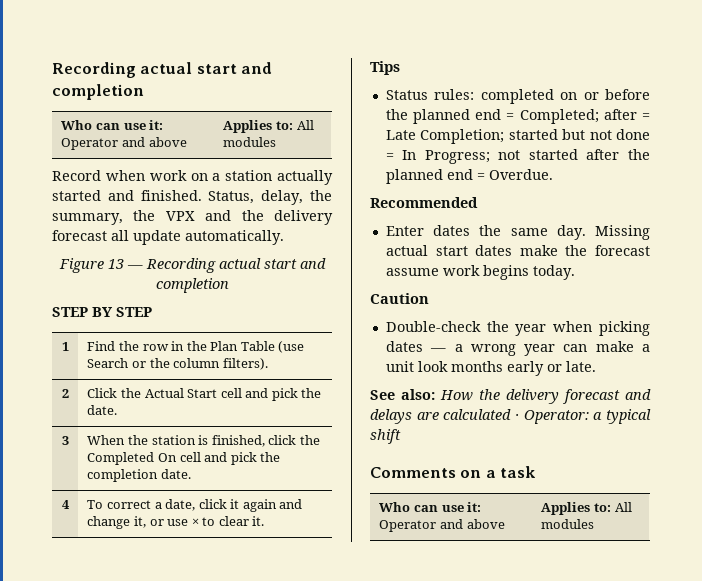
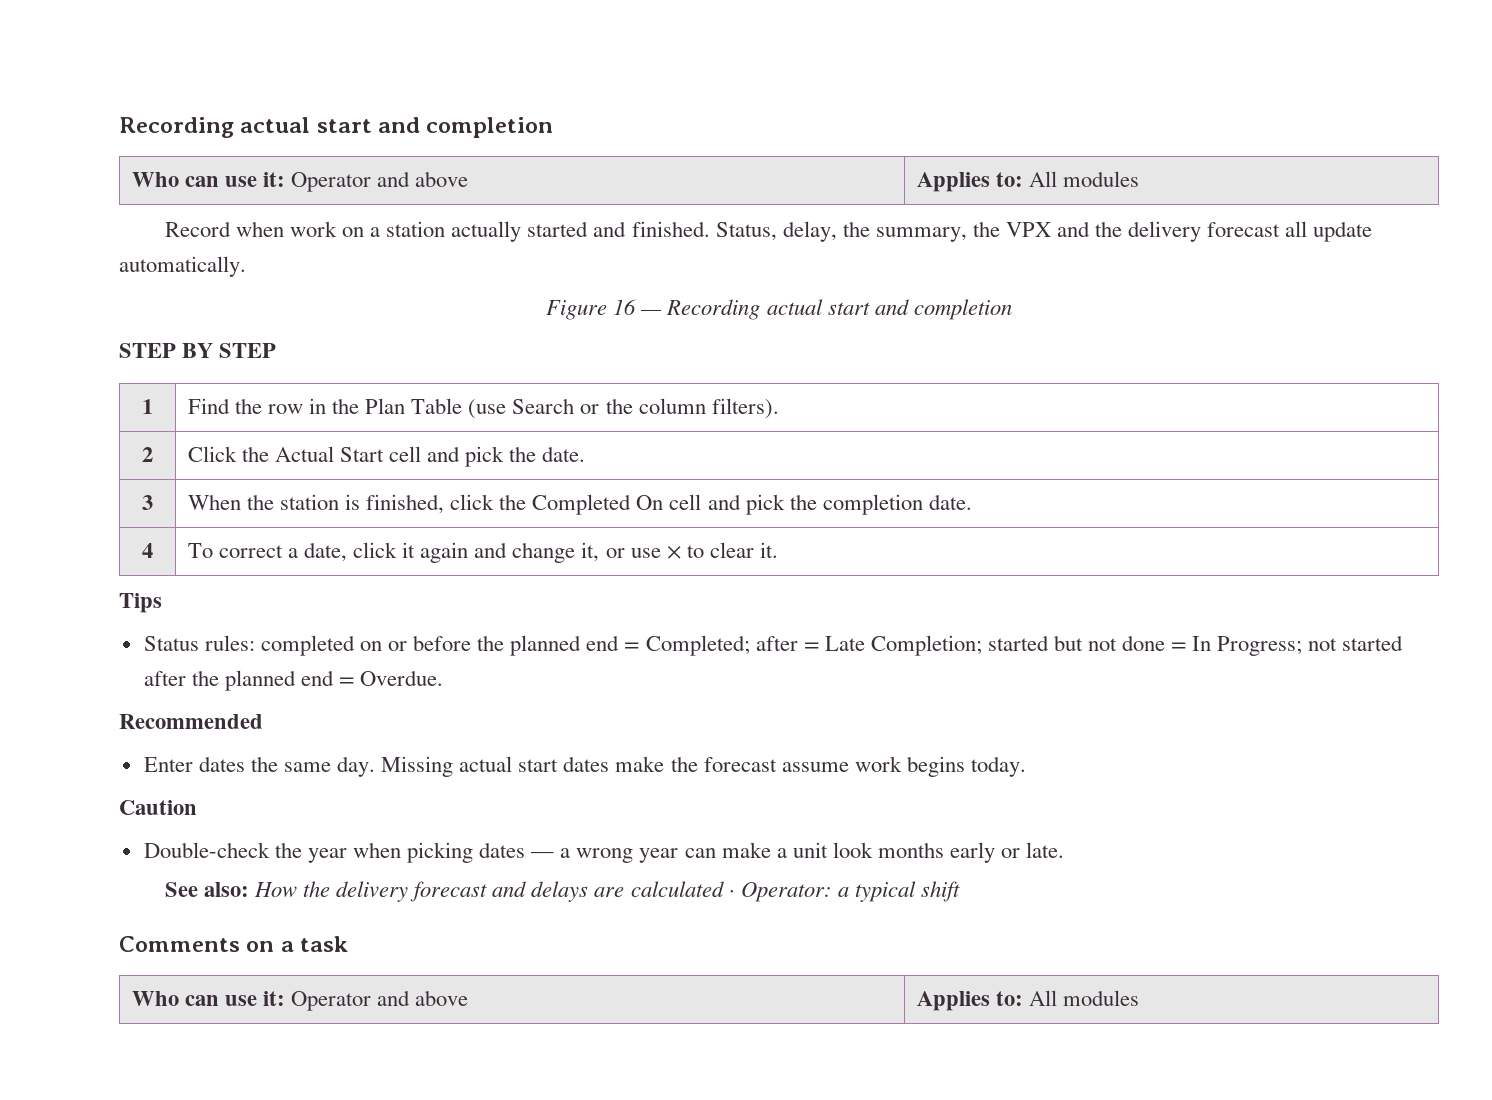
[107,259,124,269] 13 -> [613,299,637,315] 16

